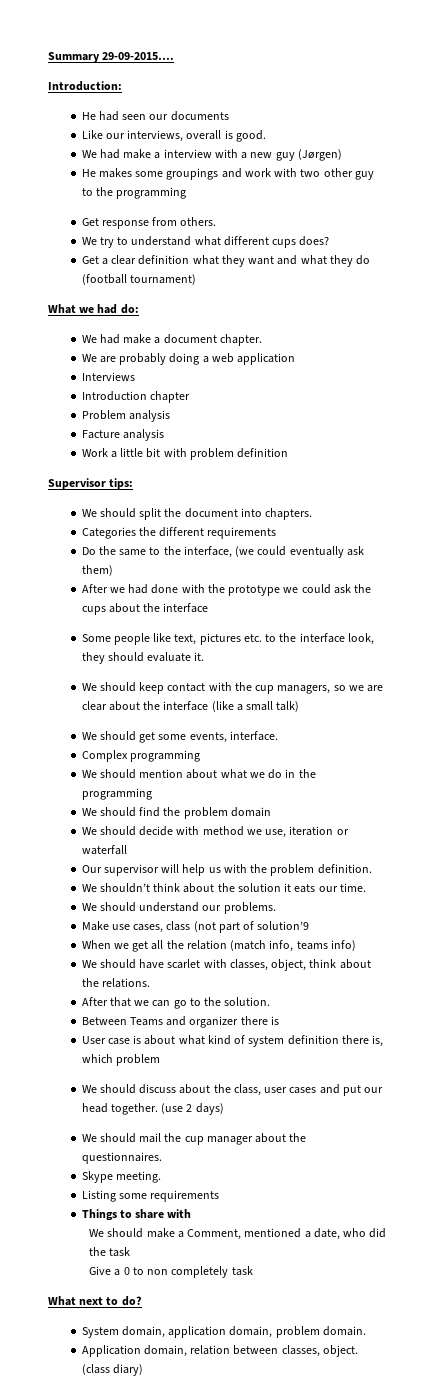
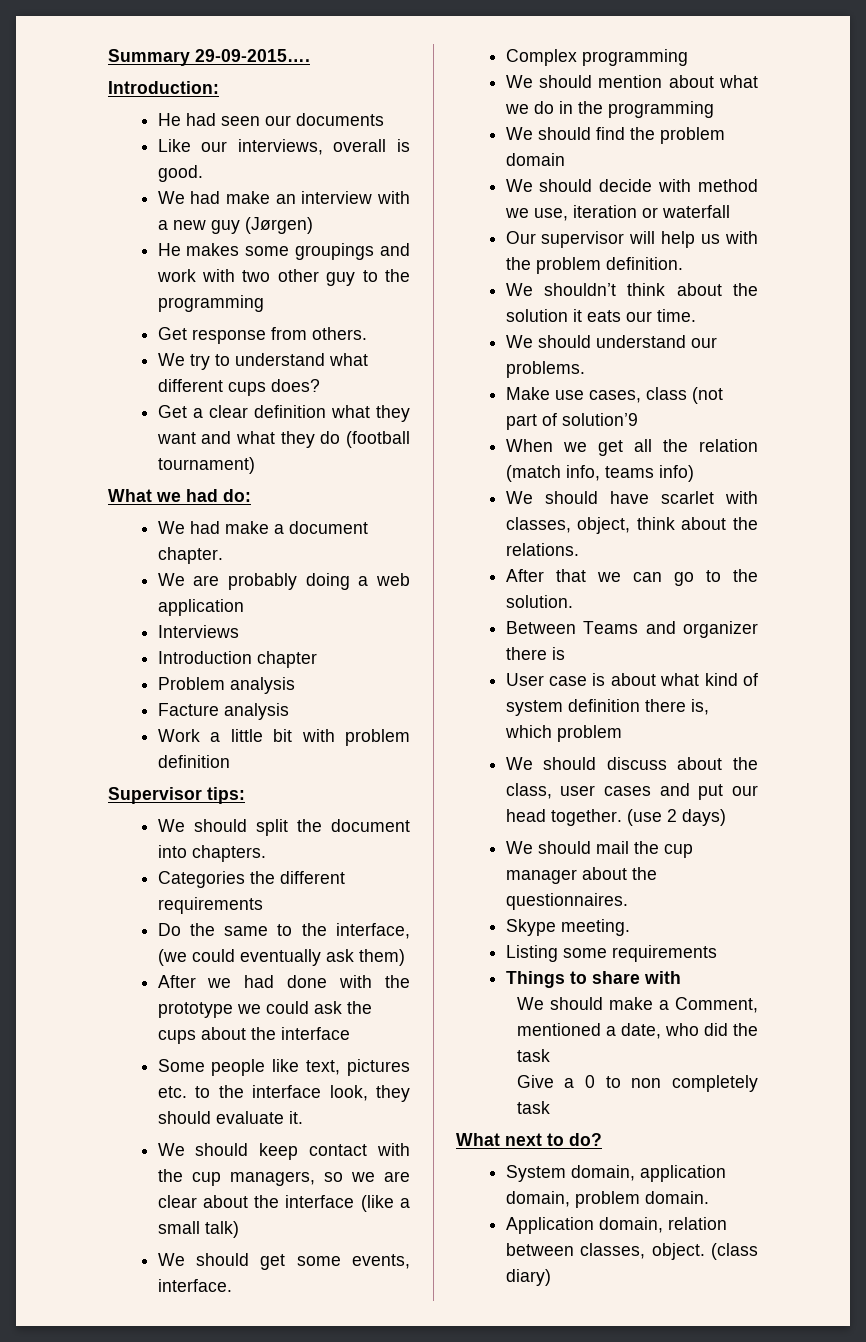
[154,152,161,159] a -> [275,194,296,204] an

